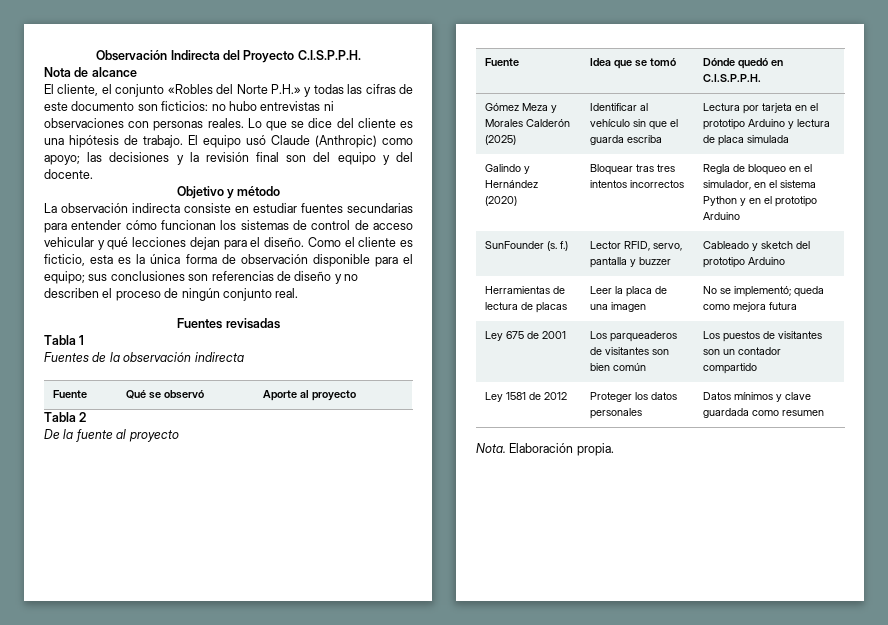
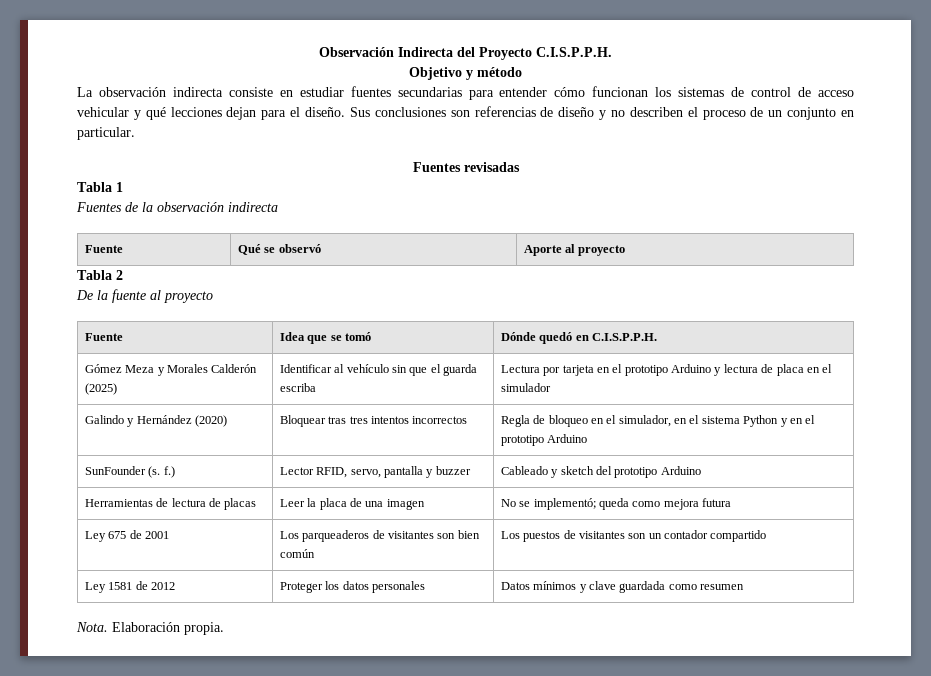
[44,67,137,77] [44,84,414,97] [44,101,334,111] [44,118,413,131] [44,135,413,148] [44,152,413,165] [44,169,93,179] // Nota de alcance // El cliente, el conjunto «Robles del Norte P.H.» y todas las cifras de este documento son ficticios: no hubo entrevistas ni observaciones con personas reales. Lo que se dice del cliente es una hipótesis de trabajo. El equipo usó Claude (Anthropic) como apoyo; las decisiones y la revisión final son del equipo y del docente. -> (612, 52) none
[307,237,414,247] [44,254,413,267] [44,271,108,284] Como el cliente es ficticio, esta es la única forma de observación disponible para el equipo; sus -> [349,107,370,117] Sus
[181,288,299,301] ningún conjunto real. -> [768,107,855,120] [77,127,135,140] un conjunto en particular.
[747,135,790,143] simulada -> [806,364,833,373] [500,383,551,392] en el simulador

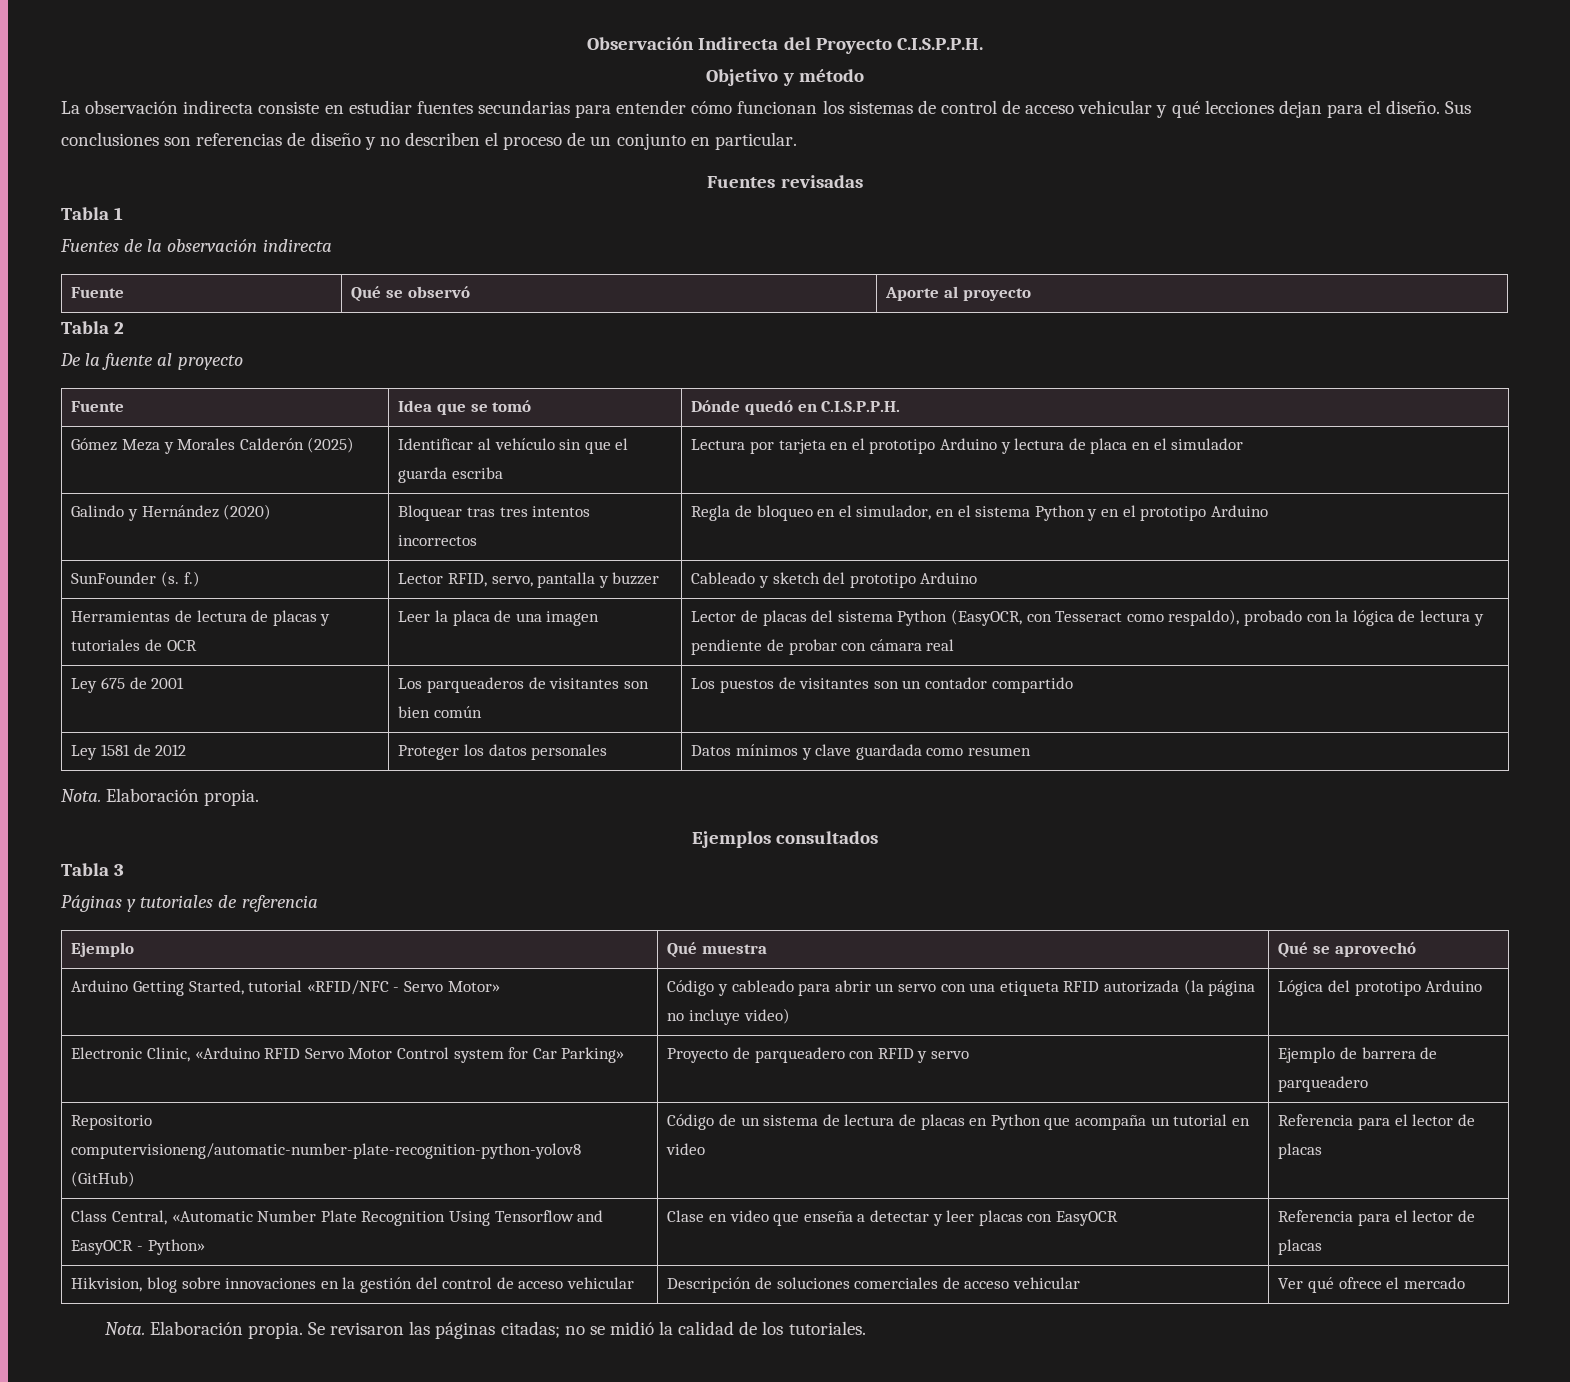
(257, 504) none -> [320,614,331,626] [71,639,197,651] y tutoriales de OCR
[500,498,732,510] No se implementó; queda como mejora futura -> [691,609,1484,626] [691,639,955,655] Lector de placas del sistema Python (EasyOCR, con Tesseract como respaldo), probado con la lógica de lectura y pendiente de probar con cámara real
(224, 628) none -> [691,831,879,848] [61,863,125,876] [61,895,318,912] [71,942,135,957] [667,942,768,958] [1278,942,1416,958] [71,980,500,996] [667,979,1256,996] [667,1008,790,1025] [1278,980,1483,996] [71,1047,625,1063] [667,1047,970,1063] [1278,1047,1438,1063] [1278,1076,1369,1092] [71,1115,153,1130] [71,1143,582,1159] [71,1171,136,1187] [667,1114,1250,1130] [666,1143,706,1155] [1278,1114,1475,1130] [1278,1143,1323,1159] [71,1210,604,1226] [71,1239,205,1255] [667,1210,1118,1226] [1278,1210,1475,1226] [1278,1239,1323,1255] [71,1277,634,1293] [667,1277,1081,1293] [1278,1277,1465,1293] [104,1321,866,1339] // Ejemplos consultados // Tabla 3 // Páginas y tutoriales de referencia // Ejemplo | Qué muestra | Qué se aprovechó // Arduino Getting Started, tutorial «RFID/NFC - Servo Motor» | Código y cableado para abrir un servo con una etiqueta RFID autorizada (la página no incluye video) | Lógica del prototipo Arduino // Electronic Clinic, «Arduino RFID Servo Motor Control system for Car Parking» | Proyecto de parqueadero con RFID y servo | Ejemplo de barrera de parqueadero // Repositorio computervisioneng/automatic-number-plate-recognition-python-yolov8 (GitHub) | Código de un sistema de lectura de placas en Python que acompaña un tutorial en video | Referencia para el lector de placas // Class Central, «Automatic Number Plate Recognition Using Tensorflow and EasyOCR - Python» | Clase en video que enseña a detectar y leer placas con EasyOCR | Referencia para el lector de placas // Hikvision, blog sobre innovaciones en la gestión del control de acceso vehicular | Descripción de soluciones comerciales de acceso vehicular | Ver qué ofrece el mercado // Nota. Elaboración propia. Se revisaron las páginas citadas; no se midió la calidad de los tutoriales.

